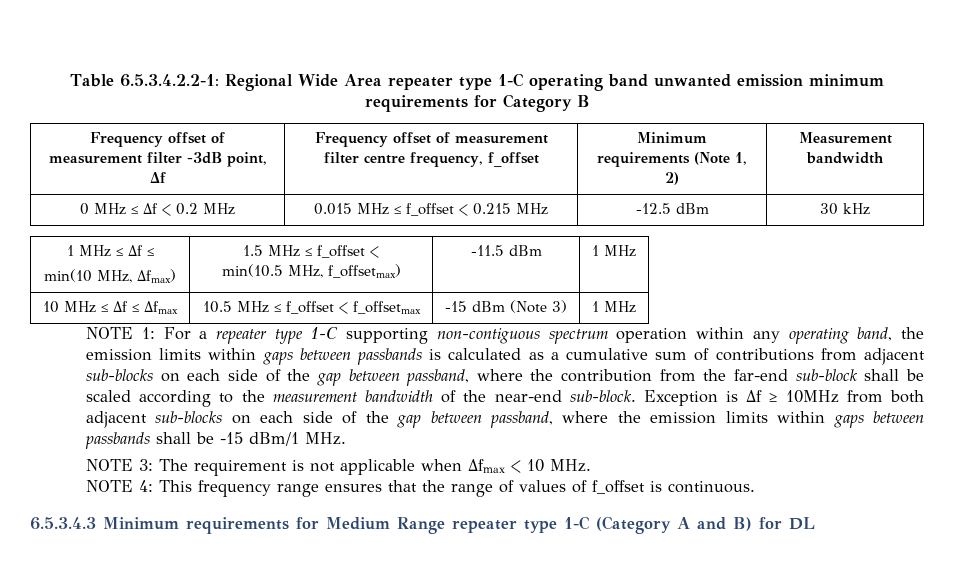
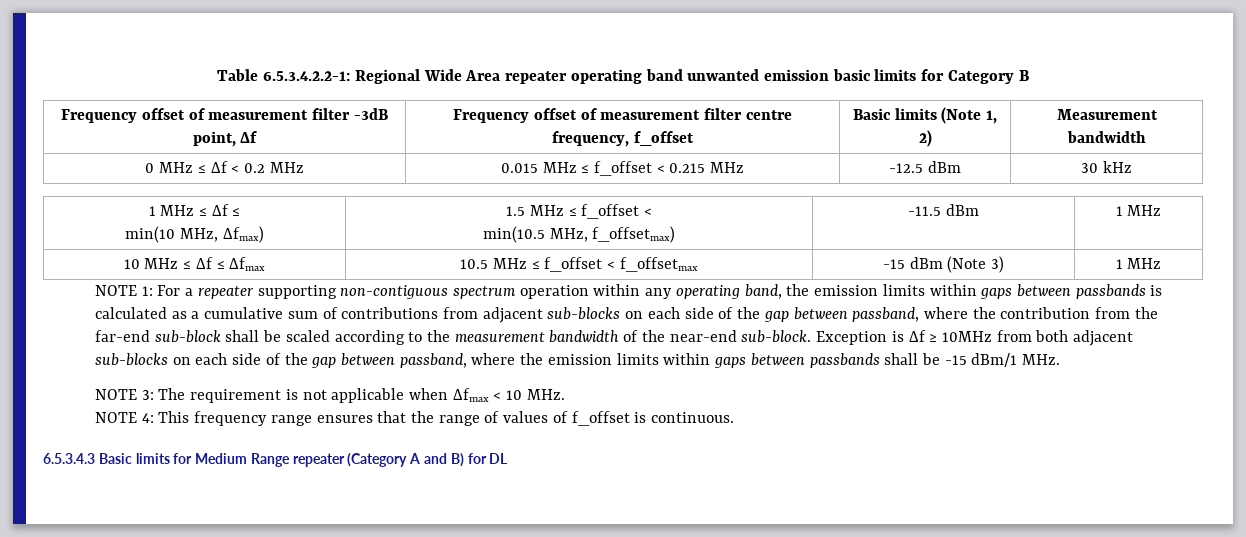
[458,73,524,90] type 1-C -> (568, 77) none
[808,74,884,87] [364,95,468,112] minimum requirements -> [832,69,917,81] basic limits
[637,132,708,144] [597,152,691,167] Minimum requirements -> [852,108,937,120] Basic limits
[274,327,339,344] type 1-C -> (254, 292) none
[103,517,289,534] Minimum requirements -> [98,453,170,464] Basic limits
[524,516,590,533] type 1-C -> (345, 460) none

